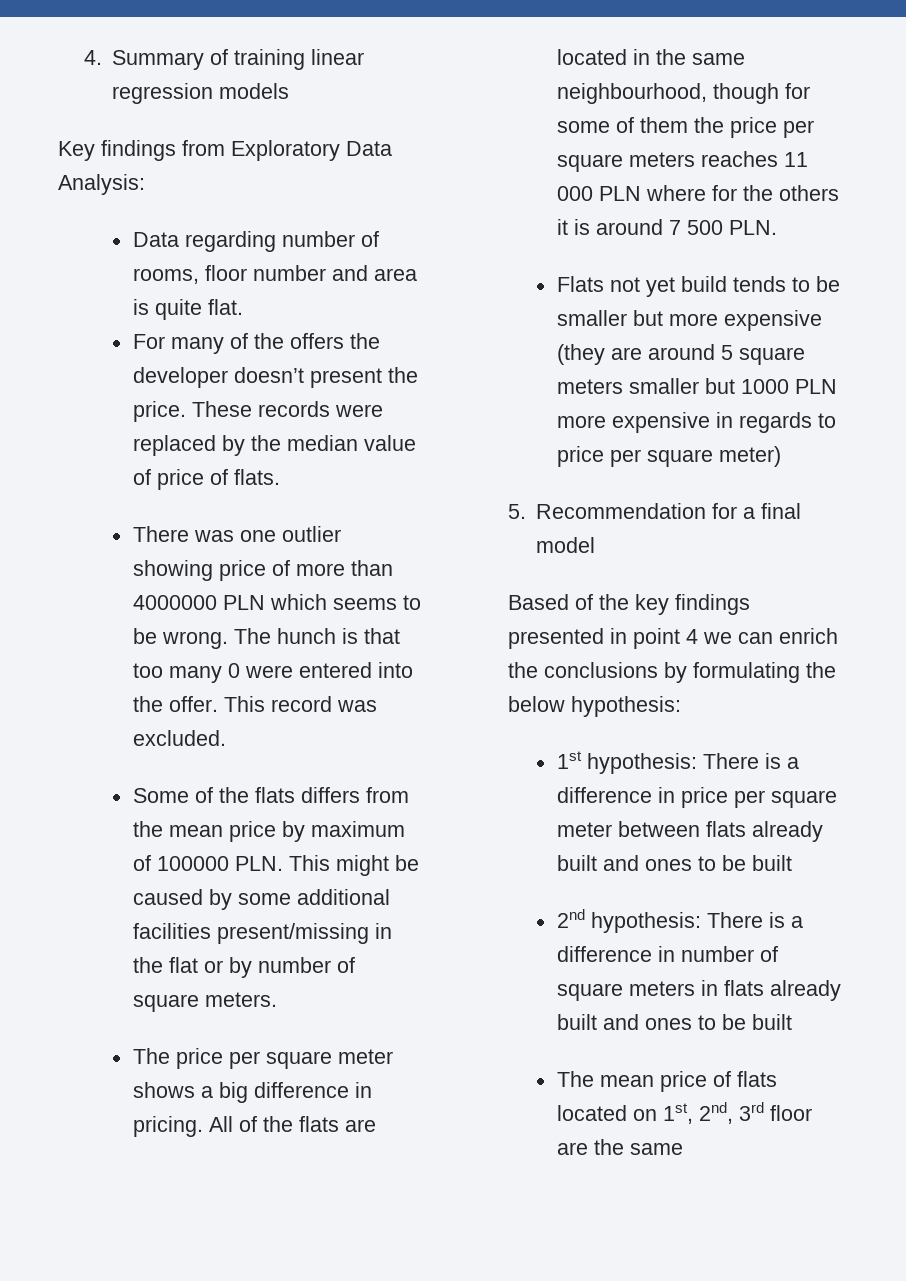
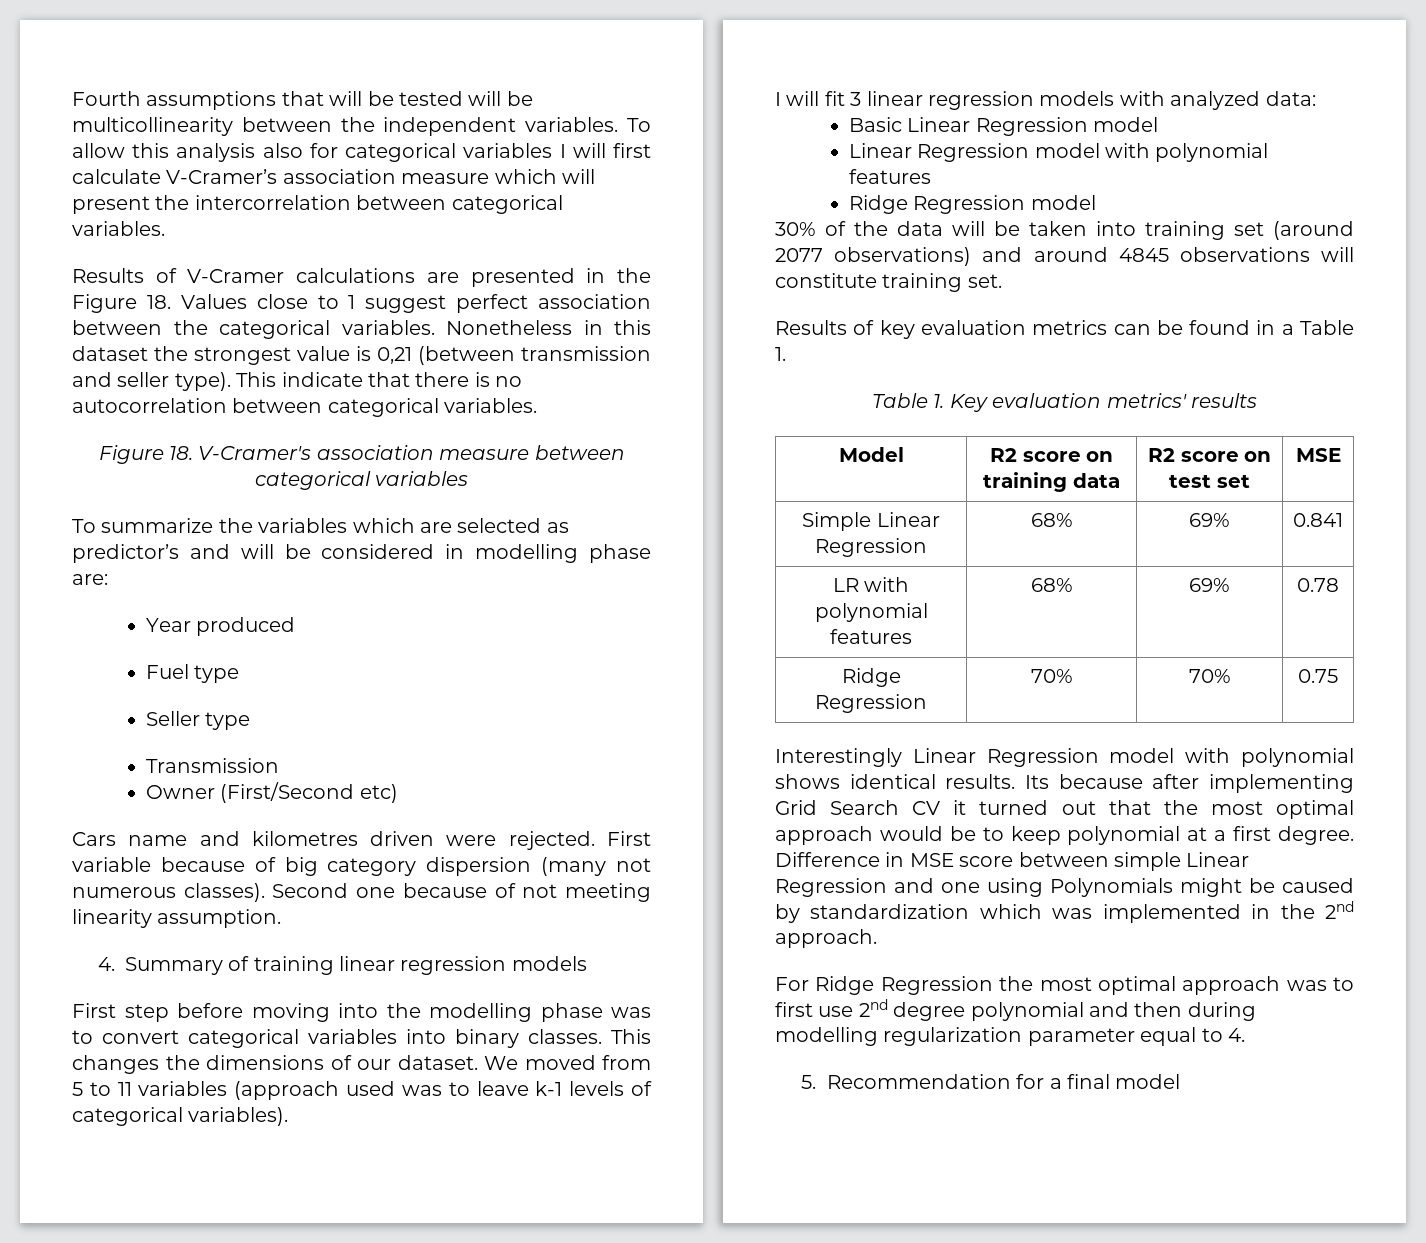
(83, 57) none -> [72,91,533,110] [72,117,651,136] [72,143,651,162] [72,169,595,184] [72,195,563,214] [72,221,165,236] [72,268,651,287] [72,294,651,313] [72,320,651,339] [72,346,651,365] [72,372,523,391] [72,398,538,417] [98,445,625,464] [254,471,469,490] [72,518,569,533] [72,544,652,563] [72,574,108,585] [145,617,296,636] [145,664,240,683] [145,711,251,730] [145,758,279,773] [145,782,398,803] [72,831,651,850] [72,857,651,876] [72,883,651,902] [72,909,282,928] Fourth assumptions that will be tested will be multicollinearity between the independent variables. To allow this analysis also for categorical variables I will first calculate V-Cramer’s association measure which will present the intercorrelation between categorical variables. // Results of V-Cramer calculations are presented in the Figure 18. Values close to 1 suggest perfect association between the categorical variables. Nonetheless in this dataset the strongest value is 0,21 (between transmission and seller type). This indicate that there is no autocorrelation between categorical variables. // Figure 18. V-Cramer's association measure between categorical variables // To summarize the variables which are selected as predictor’s and will be considered in modelling phase are: // Year produced // Fuel type // Seller type // Transmission // Owner (First/Second etc) // Cars name and kilometres driven were rejected. First variable because of big category dispersion (many not numerous classes). Second one because of not meeting linearity assumption. //
[58,140,392,161] [58,174,145,195] [132,231,379,252] [132,265,417,284] [132,299,243,320] [132,333,380,354] [132,367,418,388] [132,401,383,422] [132,435,416,456] [132,469,280,490] [132,526,341,542] [132,560,393,581] [132,594,421,610] [132,628,400,649] [132,662,413,683] [132,696,377,712] [132,730,226,746] [132,787,409,803] [132,821,405,842] [132,855,419,876] [132,889,390,910] [132,923,392,944] [132,957,355,978] [132,992,277,1012] [132,1048,393,1069] [132,1082,372,1103] [132,1116,376,1137] [556,49,745,65] [556,83,810,104] [556,117,814,138] [556,151,808,172] [556,185,839,201] [556,219,777,235] [556,276,840,297] [556,310,822,331] [556,344,805,365] [556,378,837,394] [556,412,836,433] [556,446,781,467] Key findings from Exploratory Data Analysis: // Data regarding number of rooms, floor number and area is quite flat. // For many of the offers the developer doesn’t present the price. These records were replaced by the median value of price of flats. // There was one outlier showing price of more than 4000000 PLN which seems to be wrong. The hunch is that too many 0 were entered into the offer. This record was excluded. // Some of the flats differs from the mean price by maximum of 100000 PLN. This might be caused by some additional facilities present/missing in the flat or by number of square meters. // The price per square meter shows a big difference in pricing. All of the flats are located in the same neighbourhood, though for some of them the price per square meters reaches 11 000 PLN where for the others it is around 7 500 PLN. // Flats not yet build tends to be smaller but more expensive (they are around 5 square meters smaller but 1000 PLN more expensive in regards to price per square meter) -> [72,1003,651,1022] [72,1029,651,1048] [72,1055,651,1074] [72,1081,652,1100] [72,1107,289,1126] [775,91,1316,110] [848,117,1158,136] [848,143,1269,162] [848,169,931,184] [848,195,1096,214] [775,221,1354,240] [775,247,1354,266] [775,273,1002,292] [775,320,1354,339] [775,347,786,361] [872,393,1257,412] [838,447,904,462] [990,448,1113,462] [983,472,1120,492] [1148,448,1271,462] [1169,474,1250,488] [1295,448,1341,462] [802,512,940,531] [815,538,927,557] [1030,513,1073,527] [1189,513,1230,527] [1293,513,1343,527] [832,577,910,592] [814,603,928,622] [830,629,912,644] [1030,578,1073,592] [1189,578,1230,592] [1297,578,1339,592] [841,668,901,687] [815,694,927,713] [1030,669,1073,683] [1188,669,1231,683] [1298,669,1338,683] [775,748,1354,767] [775,774,1354,793] [775,800,1354,819] [775,826,1354,845] [775,852,1250,871] [775,878,1354,897] [775,901,1354,923] [775,929,877,948] [775,976,1354,995] [775,999,1256,1021] [775,1027,1245,1046] First step before moving into the modelling phase was to convert categorical variables into binary classes. This changes the dimensions of our dataset. We moved from 5 to 11 variables (approach used was to leave k-1 levels of categorical variables). // I will fit 3 linear regression models with analyzed data: // Basic Linear Regression model // Linear Regression model with polynomial features // Ridge Regression model // 30% of the data will be taken into training set (around 2077 observations) and around 4845 observations will constitute training set. // Results of key evaluation metrics can be found in a Table 1. // Table 1. Key evaluation metrics' results // Model | R2 score on training data | R2 score on test set | MSE // Simple Linear Regression | 68% | 69% | 0.841 // LR with polynomial features | 68% | 69% | 0.78 // Ridge Regression | 70% | 70% | 0.75 // Interestingly Linear Regression model with polynomial shows identical results. Its because after implementing Grid Search CV it turned out that the most optimal approach would be to keep polynomial at a first degree. Difference in MSE score between simple Linear Regression and one using Polynomials might be caused by standardization which was implemented in the 2nd approach. // For Ridge Regression the most optimal approach was to first use 2nd degree polynomial and then during modelling regularization parameter equal to 4.
[507,594,750,615] [507,628,838,649] [507,662,836,683] [507,696,681,717] [556,751,799,774] [556,787,837,808] [556,821,823,842] [556,855,792,871] [556,909,803,933] [556,946,778,962] [556,980,841,1001] [556,1014,792,1030] [556,1071,777,1092] [556,1102,812,1124] [556,1139,683,1155] // Based of the key findings presented in point 4 we can enrich the conclusions by formulating the below hypothesis: // 1st hypothesis: There is a difference in price per square meter between flats already built and ones to be built // 2nd hypothesis: There is a difference in number of square meters in flats already built and ones to be built // The mean price of flats located on 1st, 2nd, 3rd floor are the same -> (1181, 1081) none

